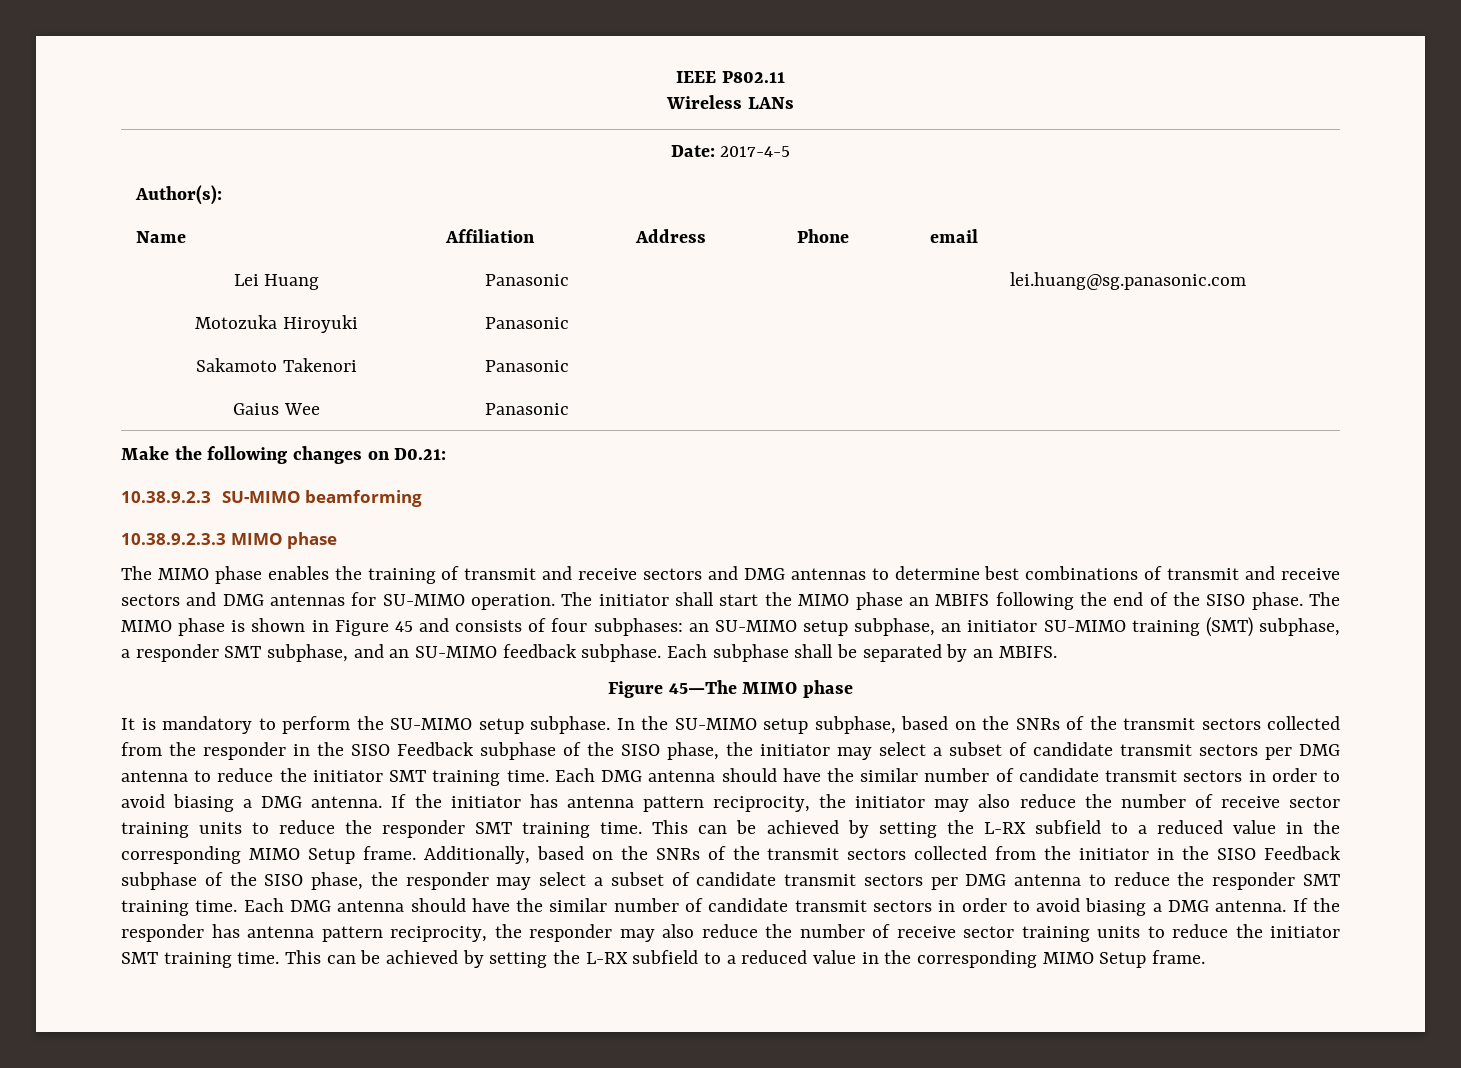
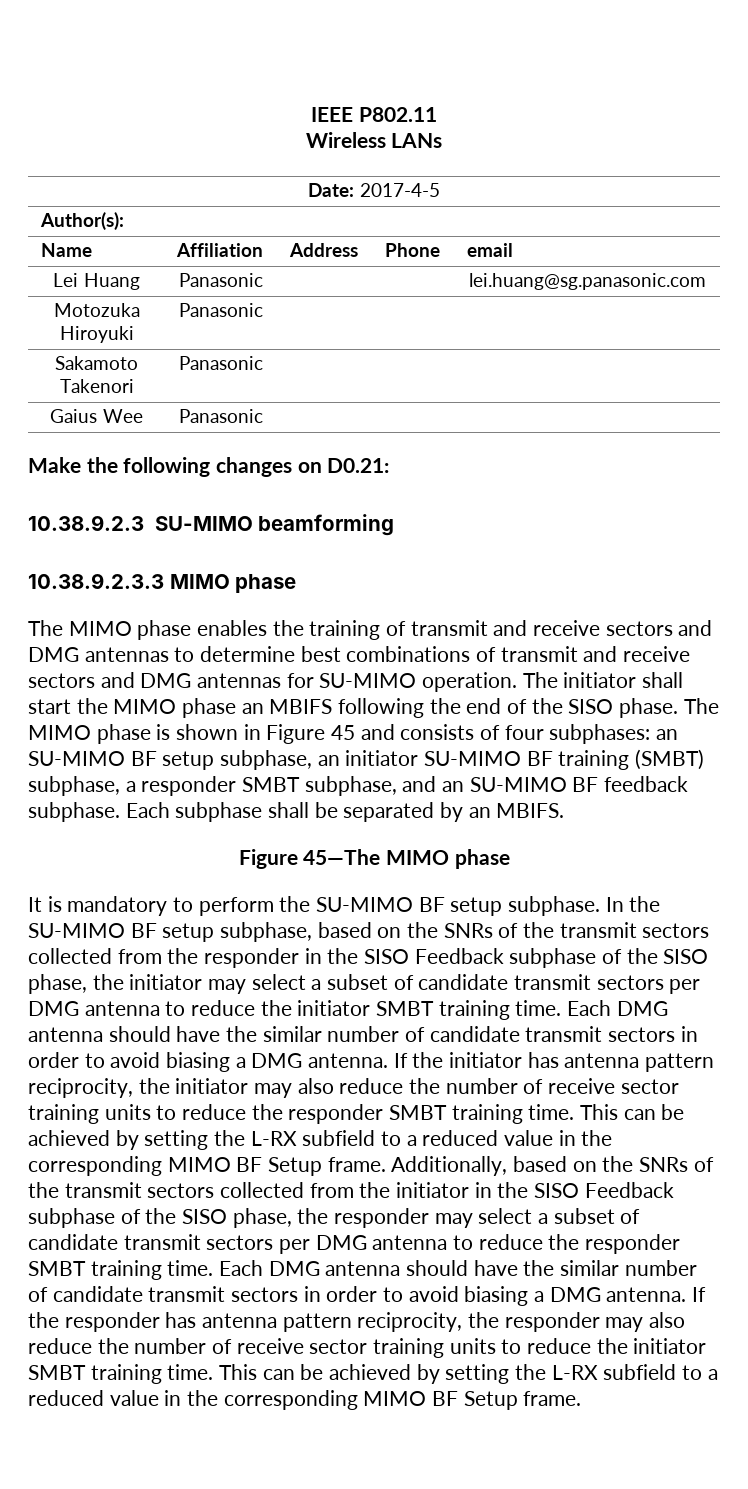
(797, 626) none -> [130,751,157,766] BF
[1131,617,1253,637] training (SMT) -> [526,749,705,770] BF training (SMBT)
[224,646,262,658] SMT -> [242,777,301,792] SMBT
(498, 652) none -> [572,777,599,792] BF
(472, 724) none -> [418,897,445,912] BF
(757, 724) none -> [130,923,157,938] BF
[389,770,427,782] SMT -> [376,1001,435,1016] SMBT
[475,822,513,834] SMT -> [389,1105,448,1120] SMBT
(300, 854) none -> [236,1157,263,1172] BF
[1302,874,1340,886] SMT -> [28,1261,86,1276] SMBT
[121,952,158,964] SMT -> [28,1365,86,1380] SMBT
(1094, 958) none -> [432,1391,459,1406] BF

